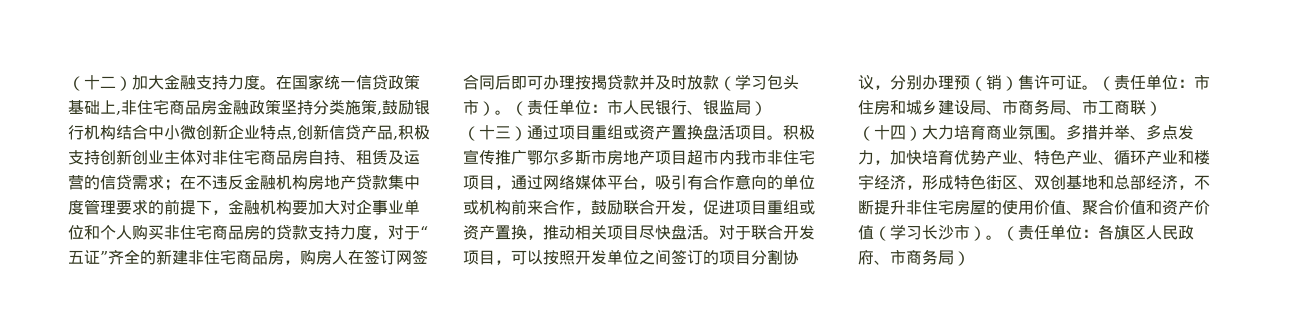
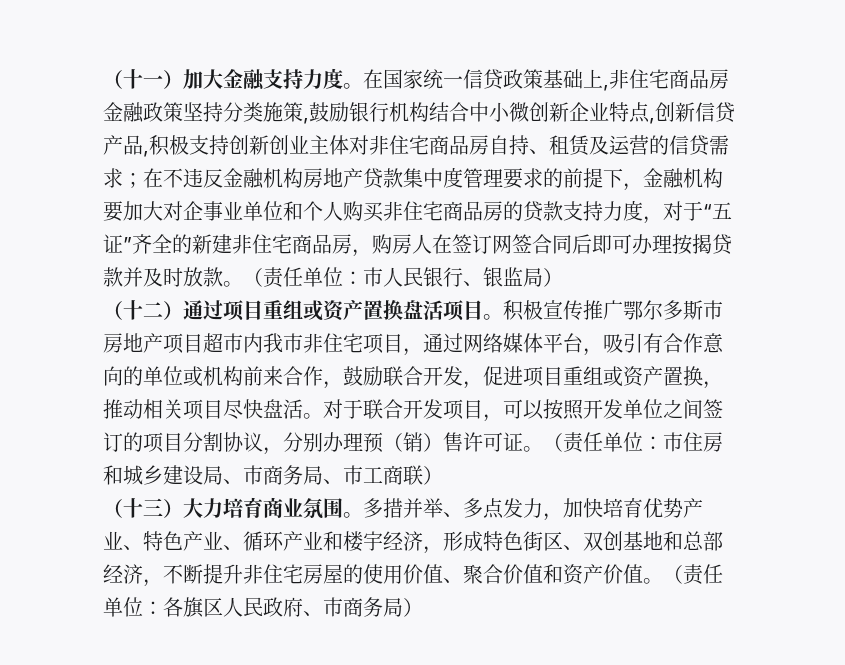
[68,75,116,91] （十二 -> [103,69,163,89] （十一
[719,74,799,91] [463,99,495,116] （学习包头市） -> (223, 277) none
[495,126,511,139] 三 -> [143,302,163,318] 二
[890,125,906,140] 四 -> [143,498,163,516] 三
[874,224,986,241] （学习长沙市） -> (643, 574) none

